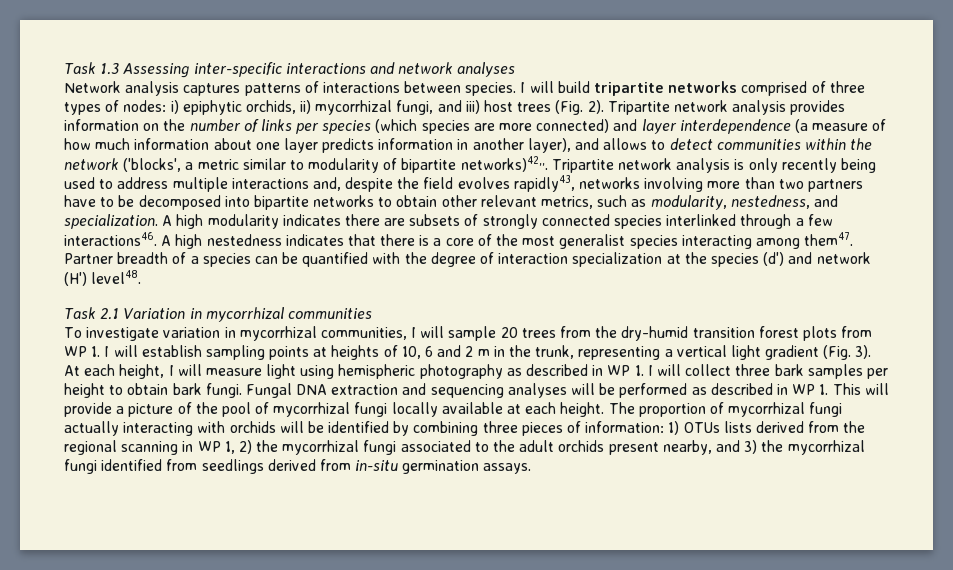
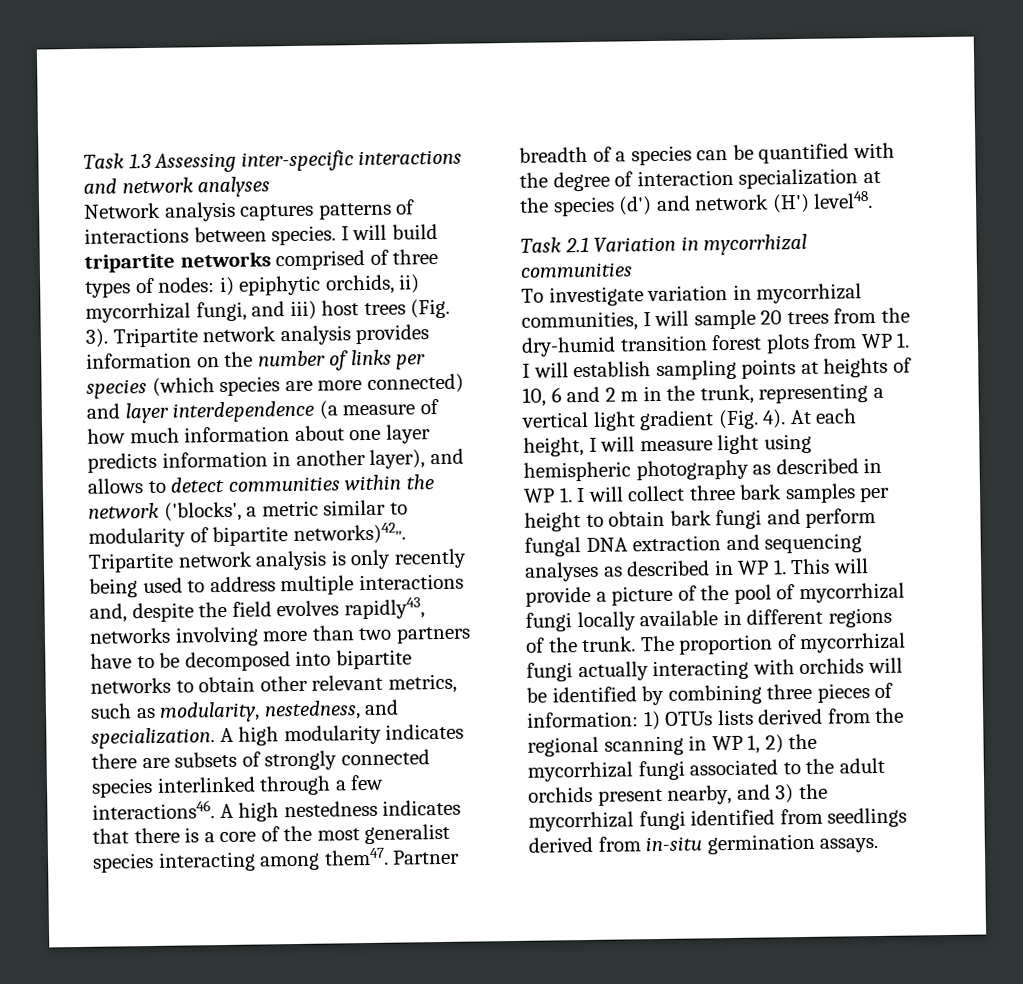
[587,100,604,114] 2). -> [85,328,108,348] 3).
[855,345,872,359] 3). -> [762,409,787,429] 4).
[205,383,292,398] fungi. Fungal -> [715,507,877,530] [524,537,581,557] fungi and perform fungal
[571,383,688,398] will be performed -> (599, 571) none
[507,402,605,417] at each height. -> [722,607,892,628] [526,636,637,653] in different regions of the trunk.

